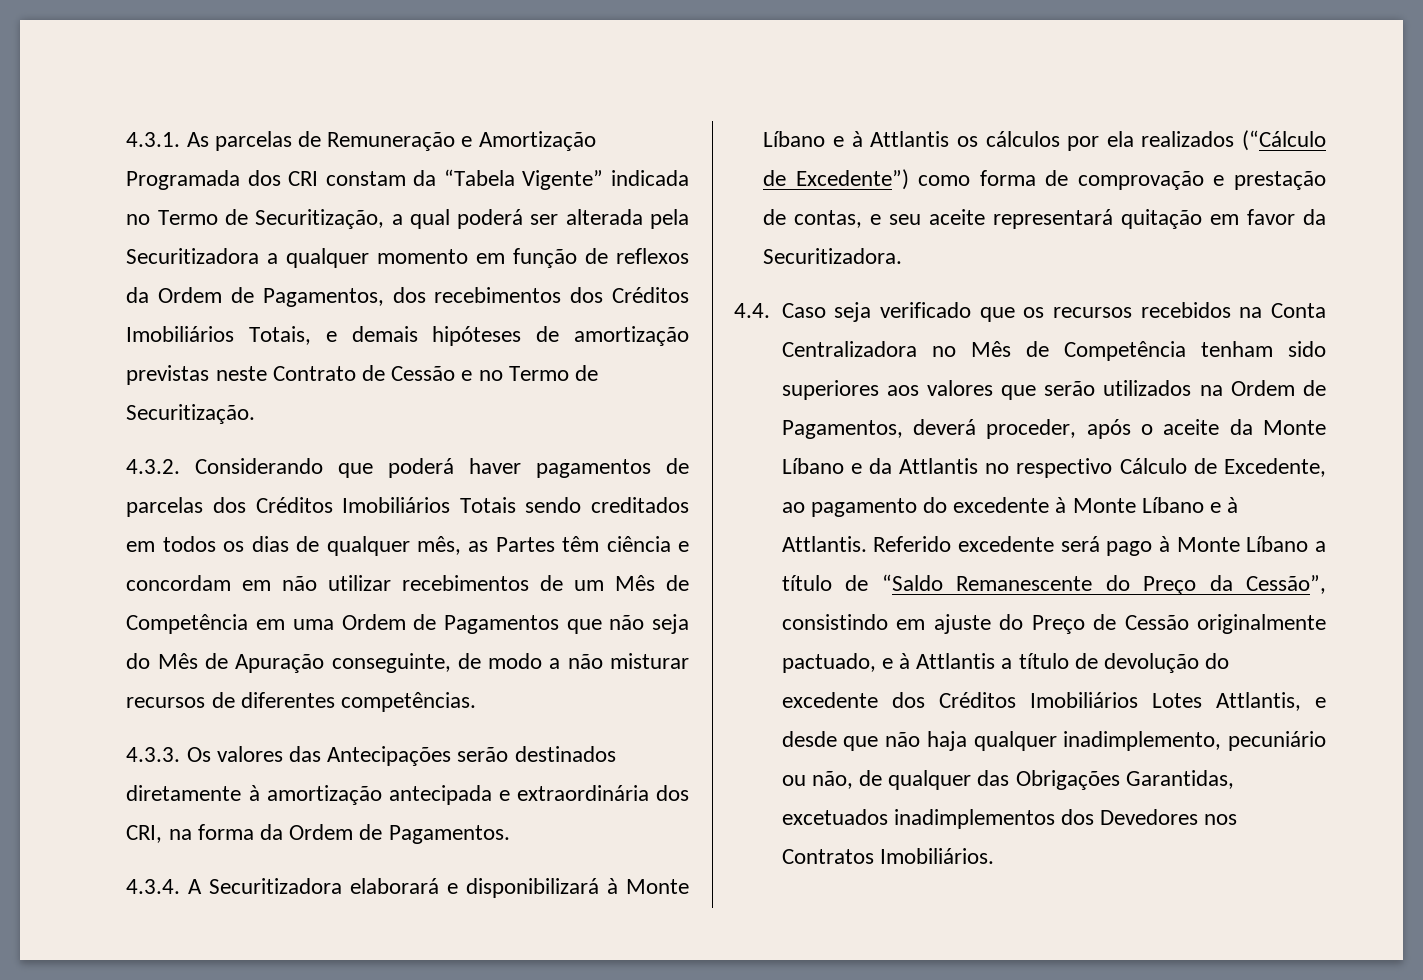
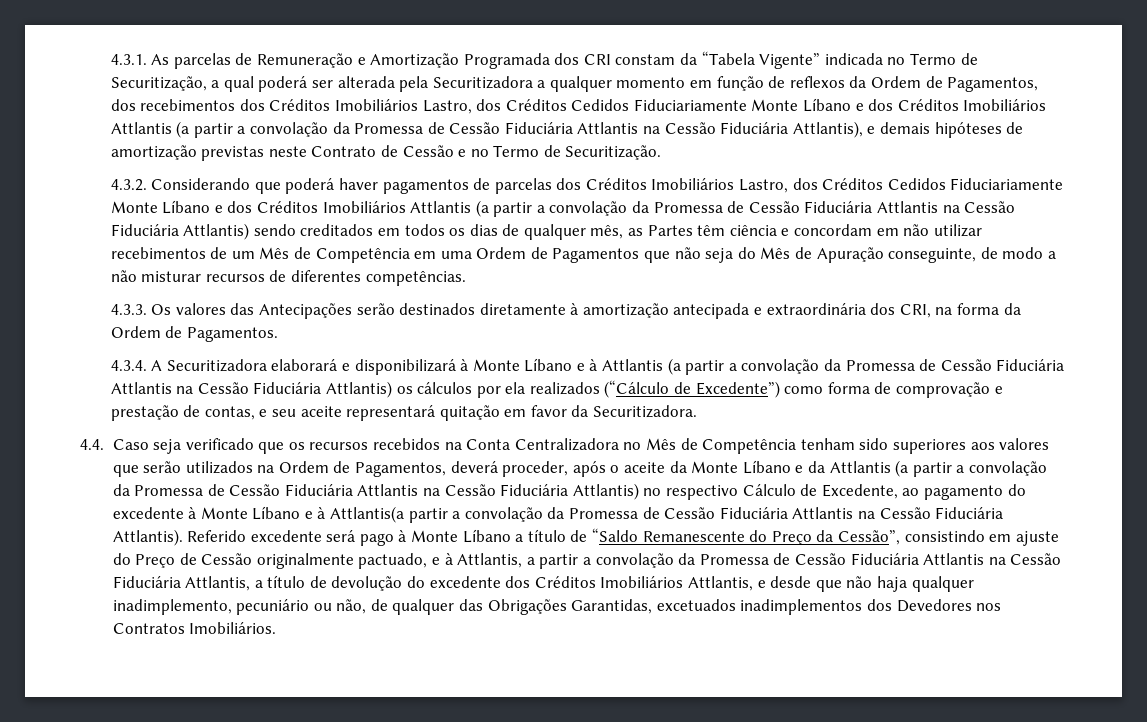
[249,326,312,345] Totais, -> [422,98,1047,114] [110,121,863,138] Lastro, dos Créditos Cedidos Fiduciariamente Monte Líbano e dos Créditos Imobiliários Attlantis (a partir a convolação da Promessa de Cessão Fiduciária Attlantis na Cessão Fiduciária Attlantis),
[459,497,516,513] Totais -> [739,178,1064,193] [110,200,1016,217] [110,223,250,240] Lastro, dos Créditos Cedidos Fiduciariamente Monte Líbano e dos Créditos Imobiliários Attlantis (a partir a convolação da Promessa de Cessão Fiduciária Attlantis na Cessão Fiduciária Attlantis)
(950, 139) none -> [667,358,1065,375] [110,381,392,398] (a partir a convolação da Promessa de Cessão Fiduciária Attlantis na Cessão Fiduciária Attlantis)
(979, 466) none -> [895,460,1047,477] [112,483,639,500] (a partir a convolação da Promessa de Cessão Fiduciária Attlantis na Cessão Fiduciária Attlantis)
[781,536,867,552] Attlantis. -> [330,506,1004,523] [112,529,183,546] Attlantis(a partir a convolação da Promessa de Cessão Fiduciária Attlantis na Cessão Fiduciária Attlantis).
[916,653,996,669] Attlantis -> [457,553,1062,569] [112,576,251,591] Attlantis, a partir a convolação da Promessa de Cessão Fiduciária Attlantis na Cessão Fiduciária Attlantis,
[1151,693,1202,708] Lotes -> (684, 582) none

